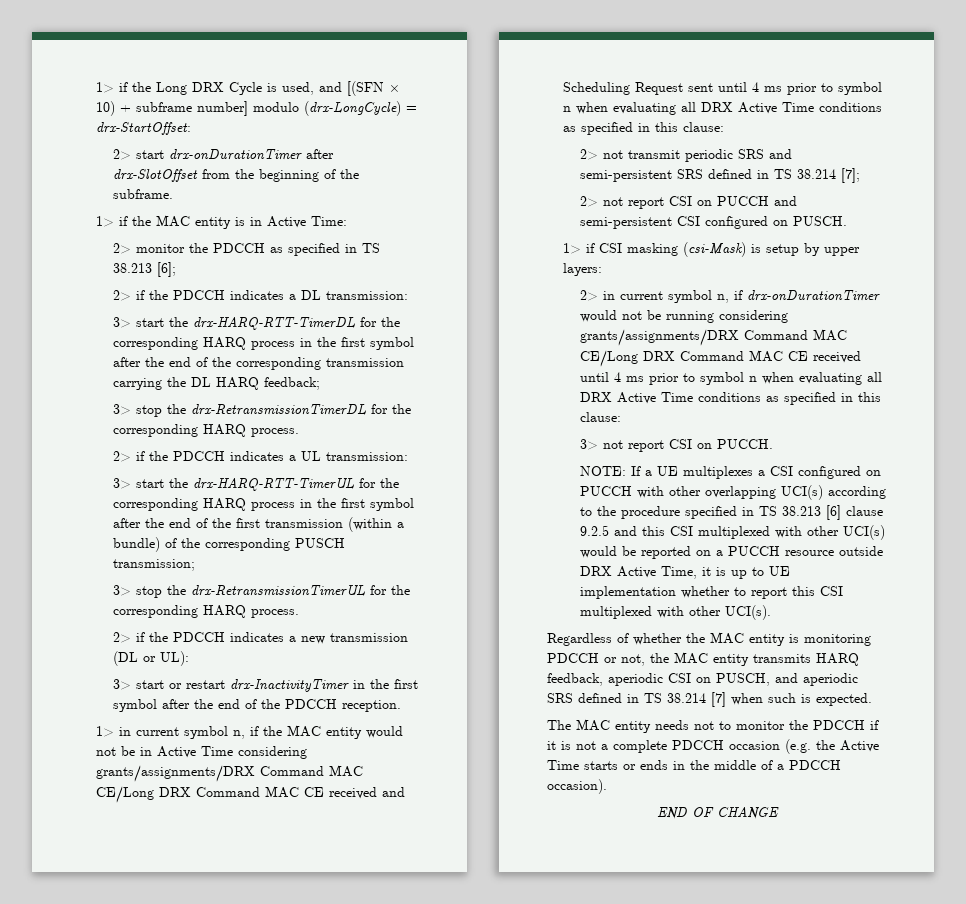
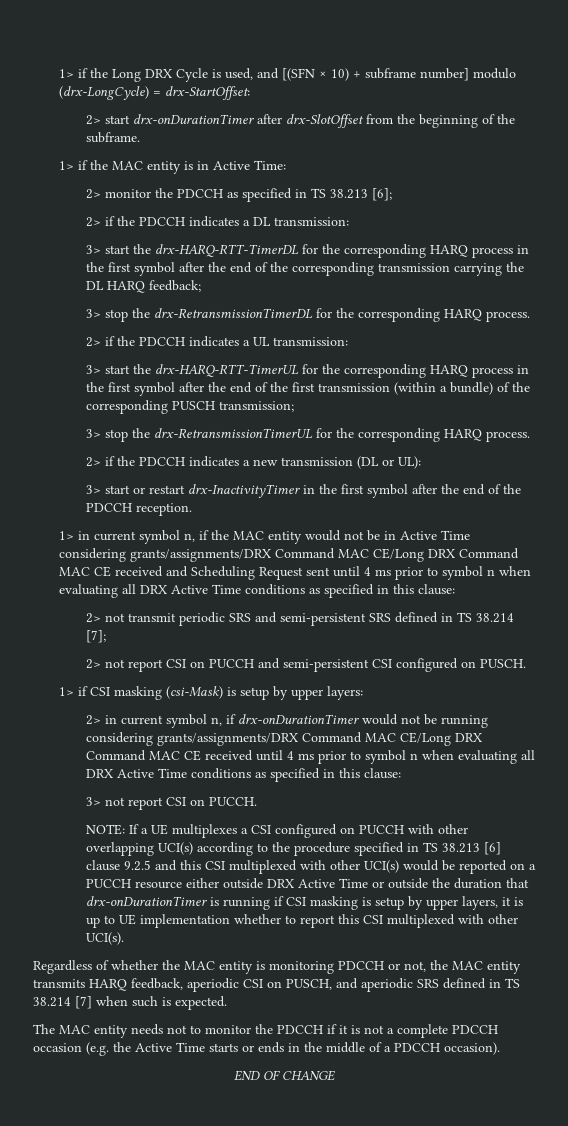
(834, 553) none -> [185,878,219,888] either
[660,566,697,579] Time, -> [338,878,529,889] [85,896,498,910] Time or outside the duration that drx-onDurationTimer is running if CSI masking is setup by upper layers,

